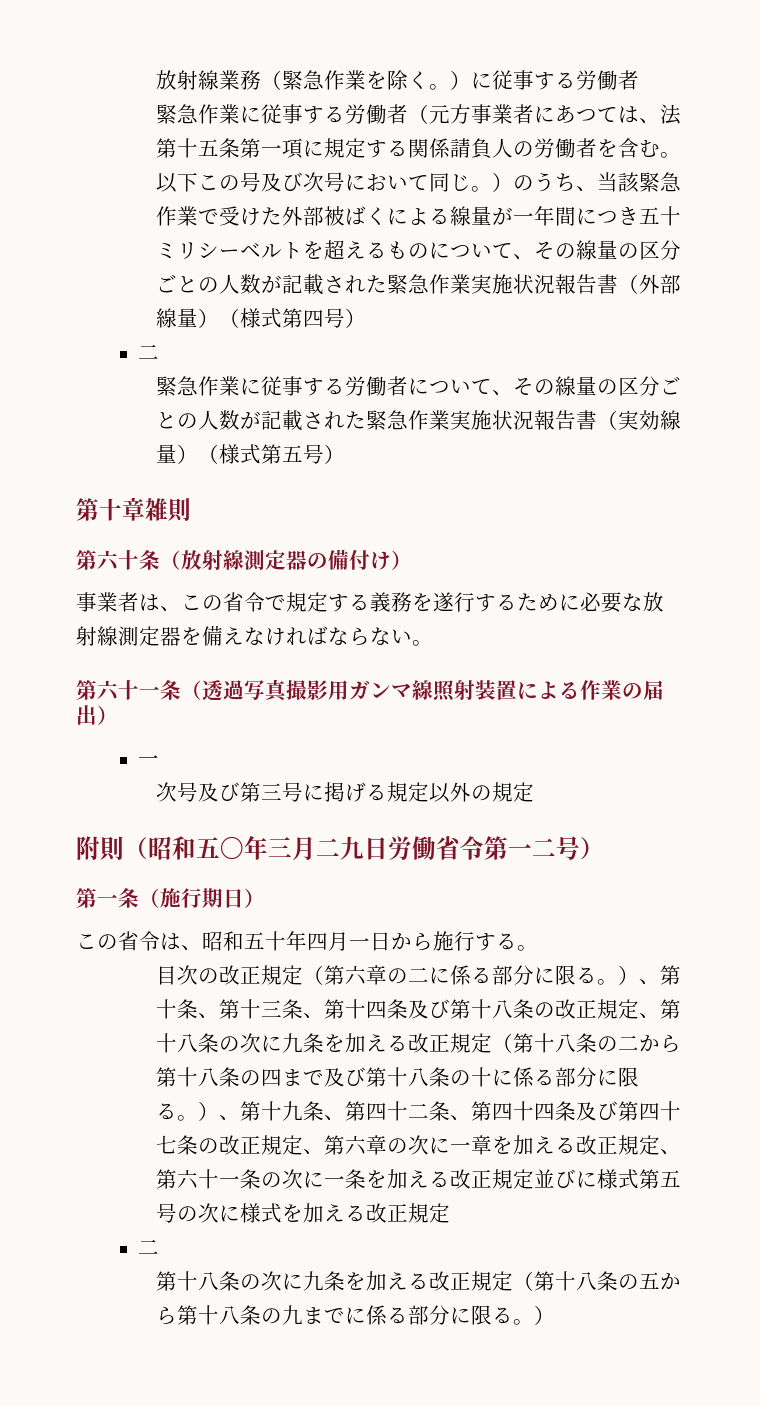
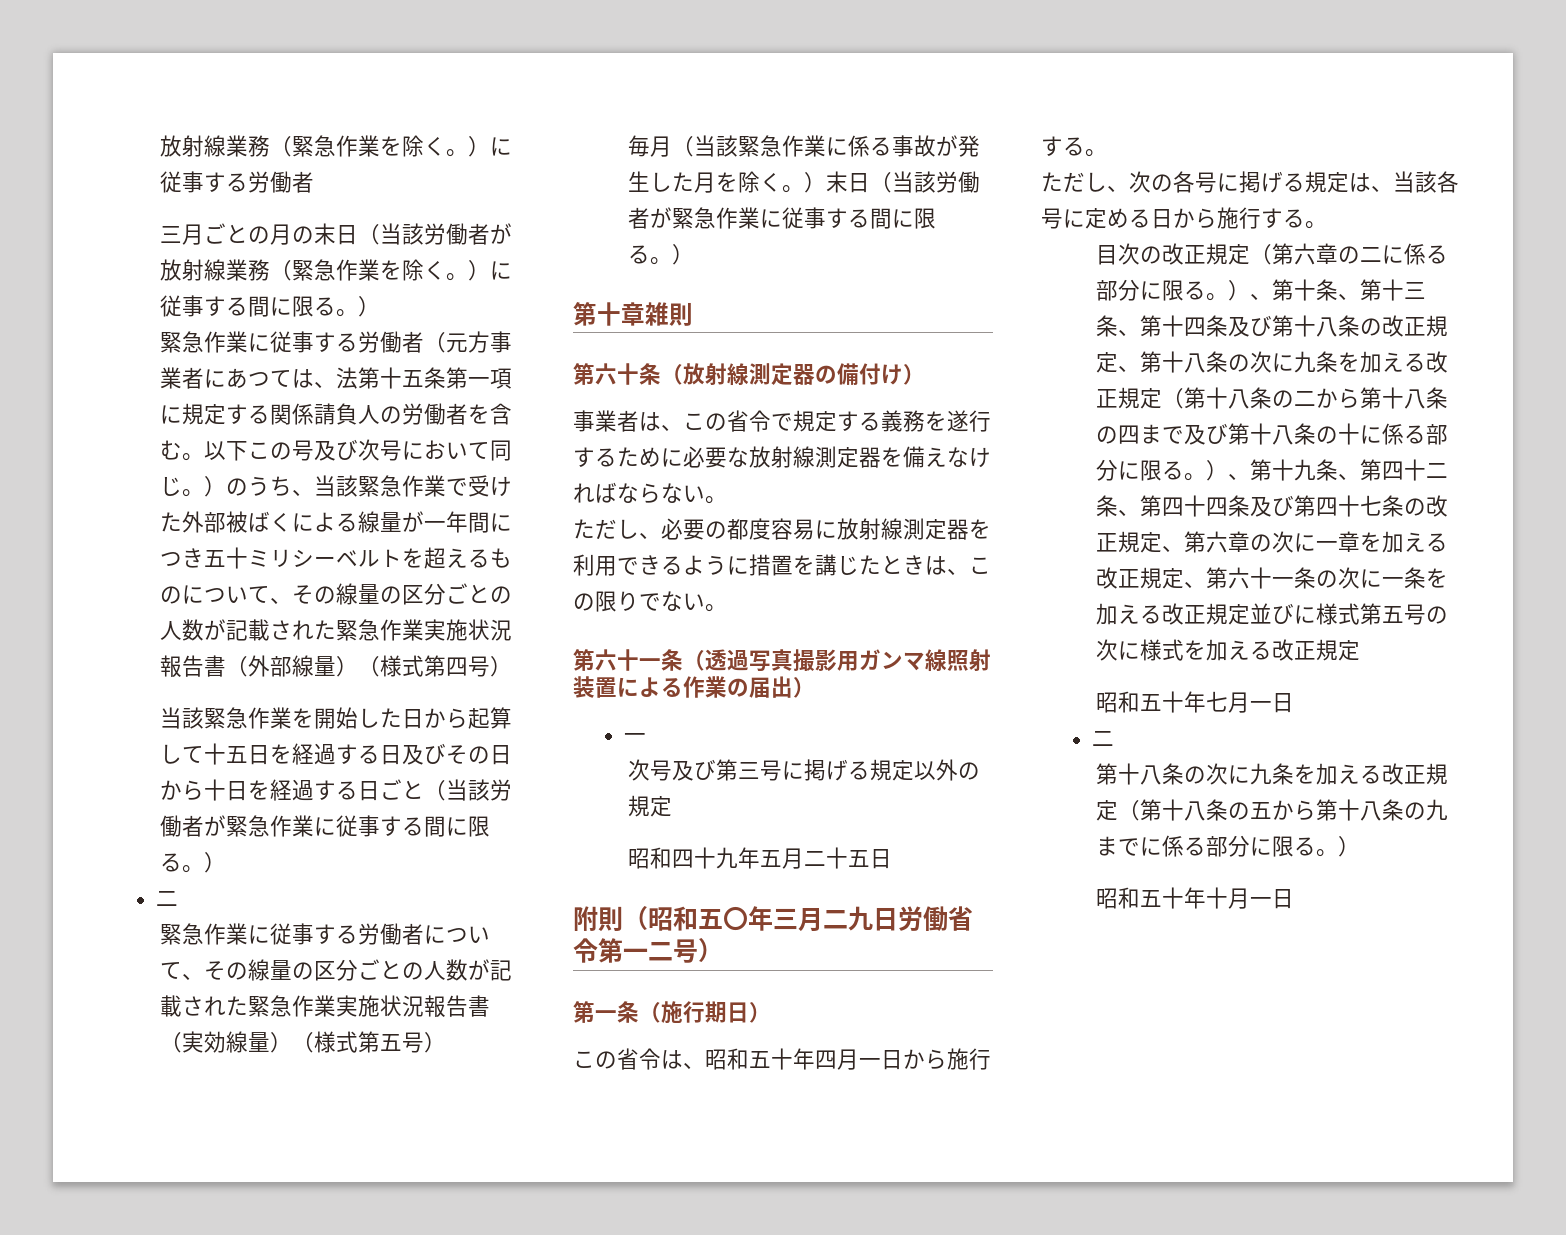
(639, 80) none -> [160,223,513,245] [160,259,513,281] [160,295,381,317] // 三月ごとの月の末日（当該労働者が放射線業務（緊急作業を除く。）に従事する間に限る。）
(366, 318) none -> [160,707,513,729] [160,743,513,765] [160,779,513,801] [160,815,491,837] [160,852,227,873] // 当該緊急作業を開始した日から起算して十五日を経過する日及びその日から十日を経過する日ごと（当該労働者が緊急作業に従事する間に限る。）
(345, 454) none -> [628,135,981,157] [628,171,981,193] [628,207,937,229] [628,244,695,265] // 毎月（当該緊急作業に係る事故が発生した月を除く。）末日（当該労働者が緊急作業に従事する間に限る。）
(433, 643) none -> [573,518,991,540] [573,554,991,576] [573,591,727,612] // ただし、必要の都度容易に放射線測定器を利用できるように措置を講じたときは、この限りでない。
(534, 792) none -> [628,847,893,869] // 昭和四十九年五月二十五日
(538, 948) none -> [1041,171,1459,193] [1041,207,1327,229] // ただし、次の各号に掲げる規定は、当該各号に定める日から施行する。
(450, 1213) none -> [1096,691,1295,713] // 昭和五十年七月一日
(555, 1315) none -> [1096,887,1295,909] // 昭和五十年十月一日

